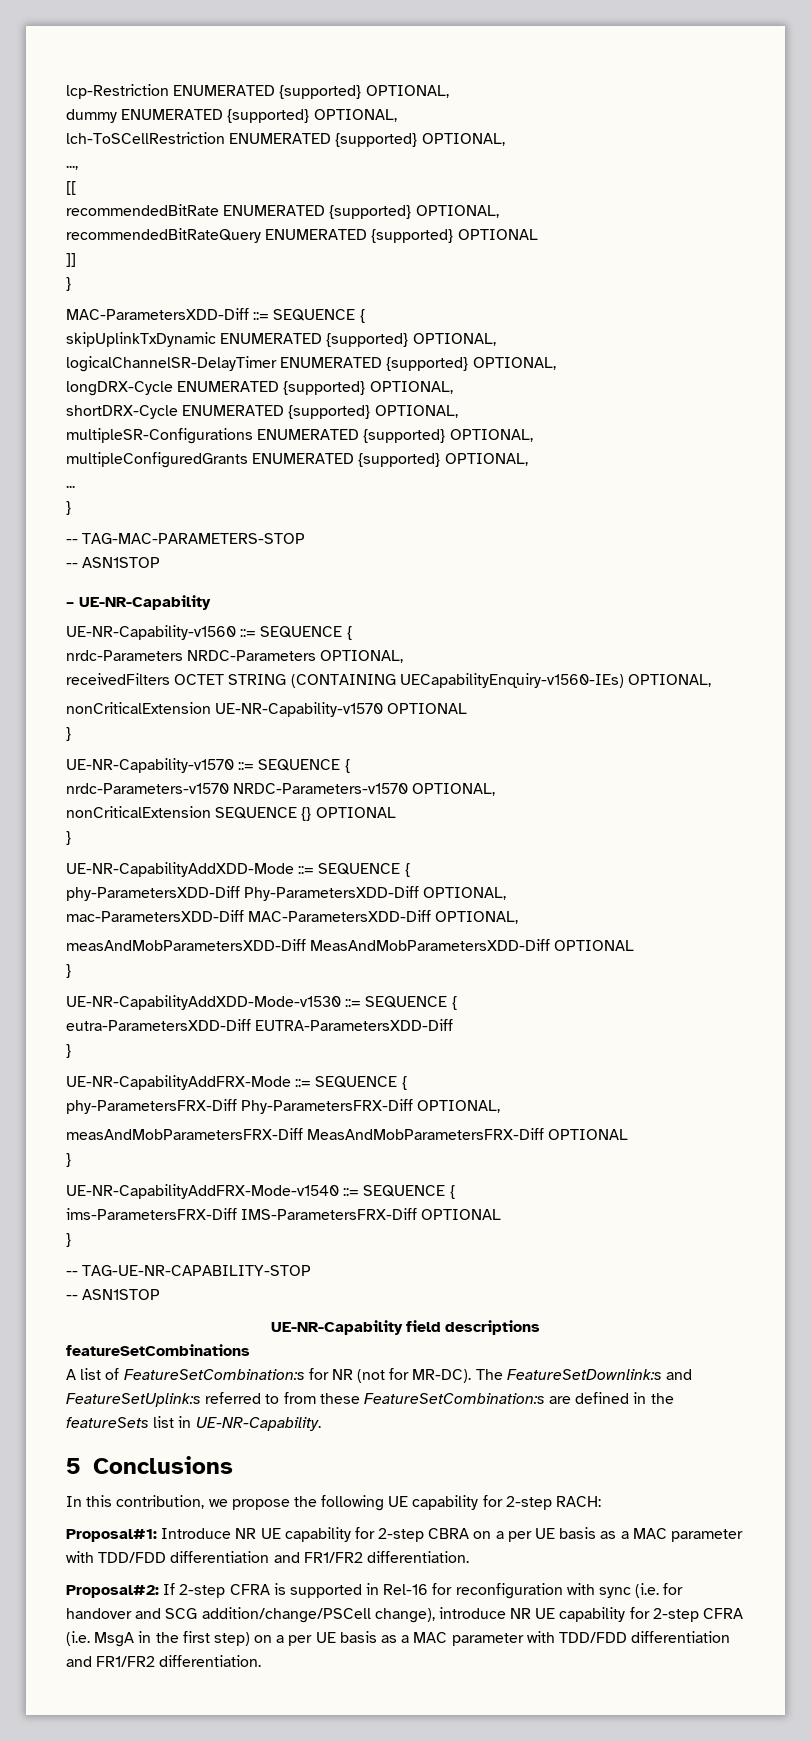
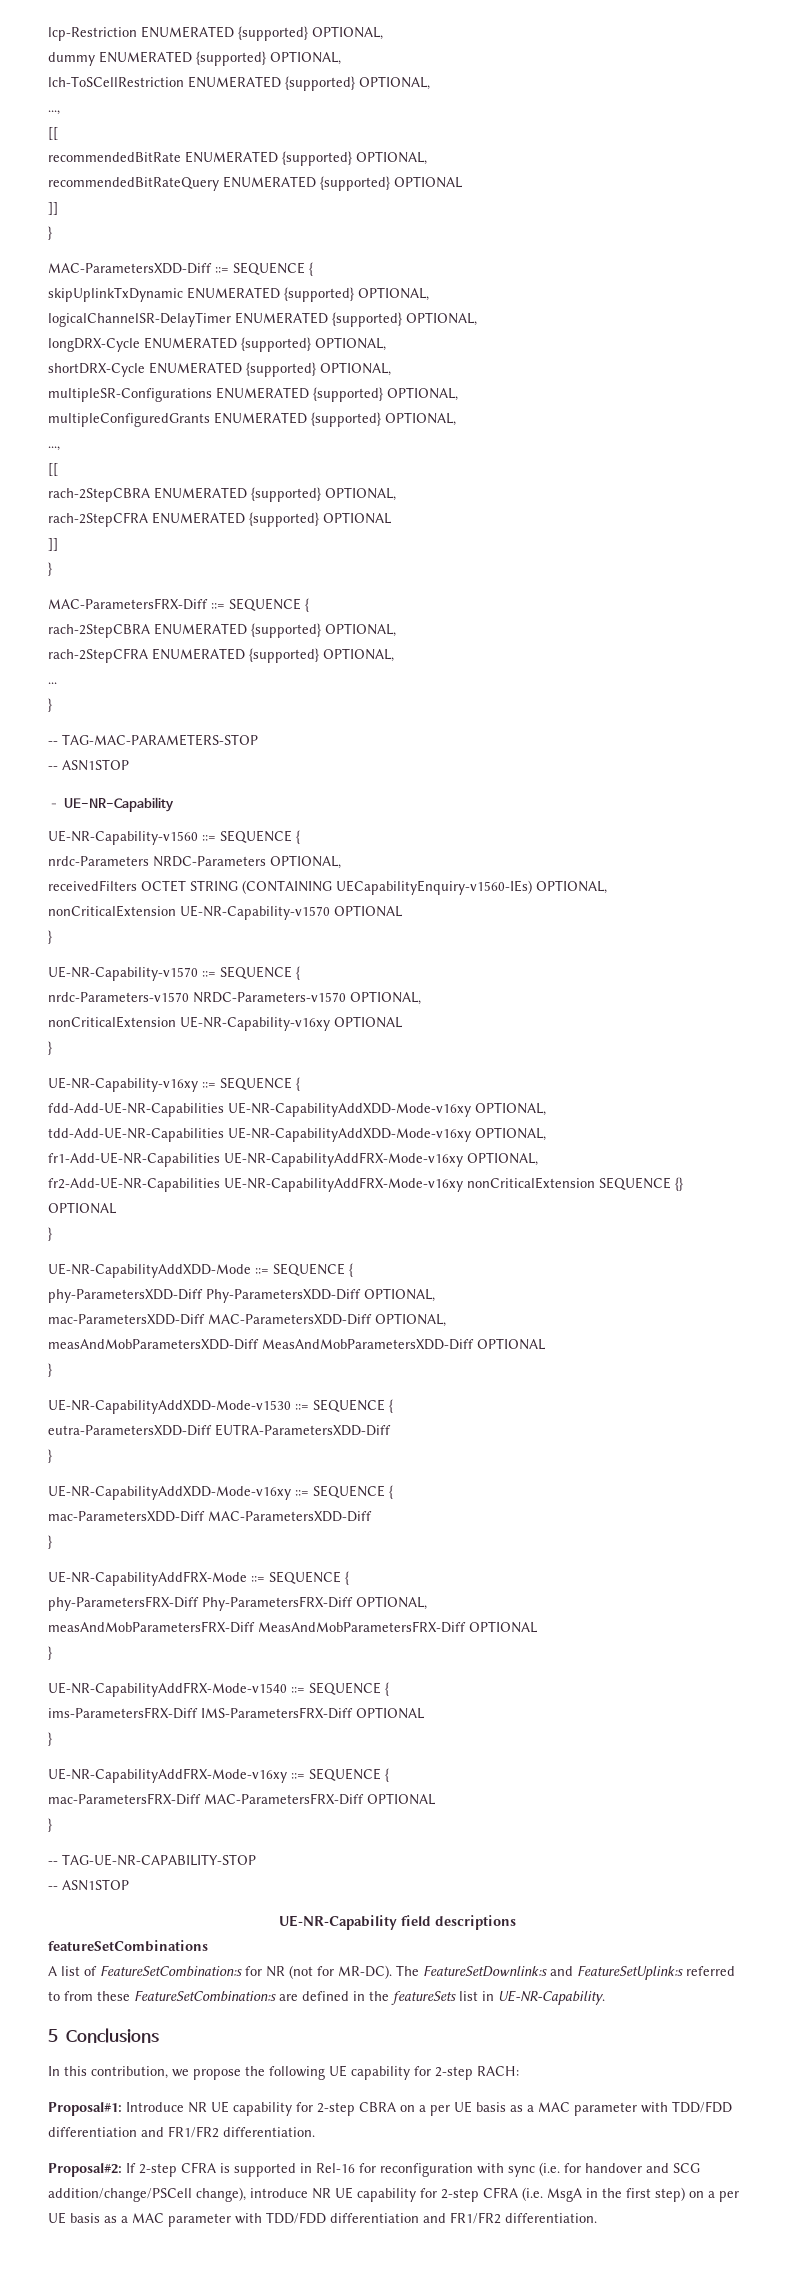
(528, 459) none -> [48,446,60,451] [48,463,58,476] [48,487,396,502] [48,512,391,527] [48,538,58,551] [48,562,52,576] [48,598,309,612] [48,623,396,638] [48,648,394,663] // ..., // [[ // rach-2StepCBRA ENUMERATED {supported} OPTIONAL, // rach-2StepCFRA ENUMERATED {supported} OPTIONAL // ]] // } // MAC-ParametersFRX-Diff ::= SEQUENCE { // rach-2StepCBRA ENUMERATED {supported} OPTIONAL, // rach-2StepCFRA ENUMERATED {supported} OPTIONAL,
(211, 812) none -> [180,1016,402,1031] [48,1041,52,1055] [48,1077,300,1092] [48,1102,546,1117] [48,1127,546,1142] [48,1152,538,1167] [48,1177,595,1192] UE-NR-Capability-v16xy OPTIONAL // } // UE-NR-Capability-v16xy ::= SEQUENCE { // fdd-Add-UE-NR-Capabilities UE-NR-CapabilityAddXDD-Mode-v16xy OPTIONAL, // tdd-Add-UE-NR-Capabilities UE-NR-CapabilityAddXDD-Mode-v16xy OPTIONAL, // fr1-Add-UE-NR-Capabilities UE-NR-CapabilityAddFRX-Mode-v16xy OPTIONAL, // fr2-Add-UE-NR-Capabilities UE-NR-CapabilityAddFRX-Mode-v16xy nonCriticalExtension
(71, 1051) none -> [48,1485,393,1500] [48,1511,372,1522] [48,1535,52,1549] // UE-NR-CapabilityAddXDD-Mode-v16xy ::= SEQUENCE { // mac-ParametersXDD-Diff MAC-ParametersXDD-Diff // }
(71, 1240) none -> [48,1768,389,1783] [48,1793,435,1805] [48,1818,52,1832] // UE-NR-CapabilityAddFRX-Mode-v16xy ::= SEQUENCE { // mac-ParametersFRX-Diff MAC-ParametersFRX-Diff OPTIONAL // }

